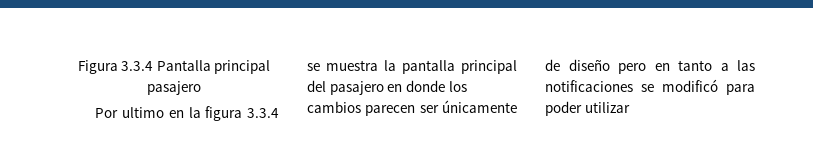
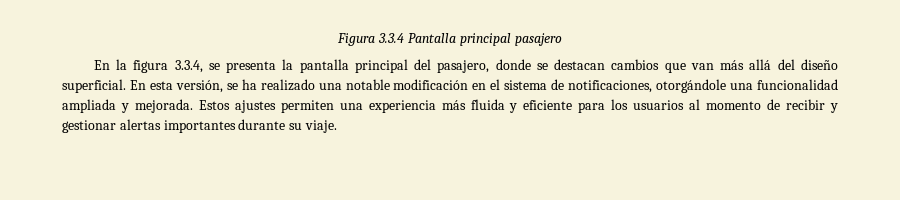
[95,106,279,121] [307,60,517,74] [307,80,467,95] [307,100,517,116] [545,59,755,74] [545,79,755,95] [545,101,630,116] Por ultimo en la figura 3.3.4 se muestra la pantalla principal del pasajero en donde los cambios parecen ser únicamente de diseño pero en tanto a las notificaciones se modificó para poder utilizar -> [93,59,838,73] [62,79,839,93] [62,99,838,113] [62,119,337,133] En la figura 3.3.4, se presenta la pantalla principal del pasajero, donde se destacan cambios que van más allá del diseño superficial. En esta versión, se ha realizado una notable modificación en el sistema de notificaciones, otorgándole una funcionalidad ampliada y mejorada. Estos ajustes permiten una experiencia más fluida y eficiente para los usuarios al momento de recibir y gestionar alertas importantes durante su viaje.

